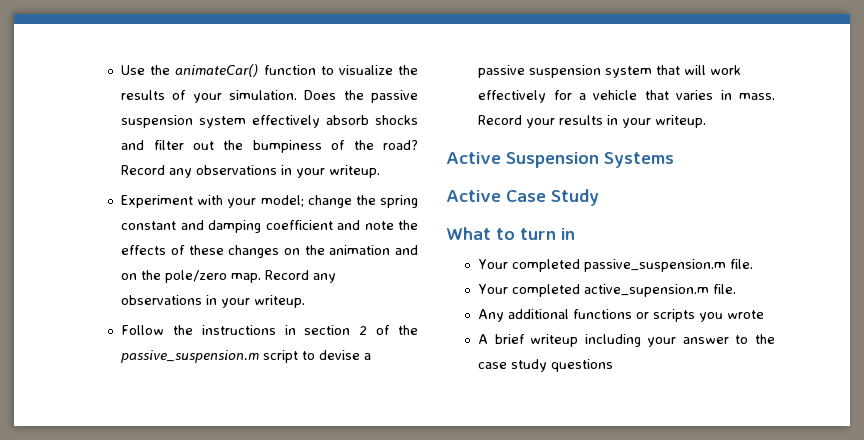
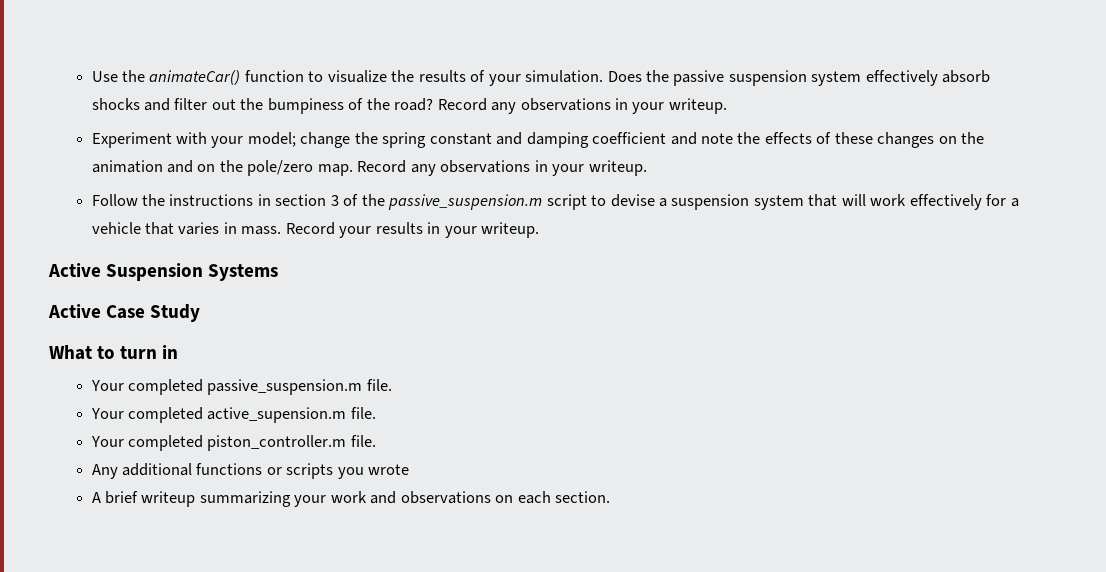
[359,326,368,335] 2 -> [330,195,339,206] 3
[478,65,526,78] passive -> (668, 202) none
(737, 289) none -> [90,435,376,451] // Your completed piston_controller.m file.
[584,334,775,347] [478,359,614,372] including your answer to the case study questions -> [199,491,611,507] summarizing your work and observations on each section.

